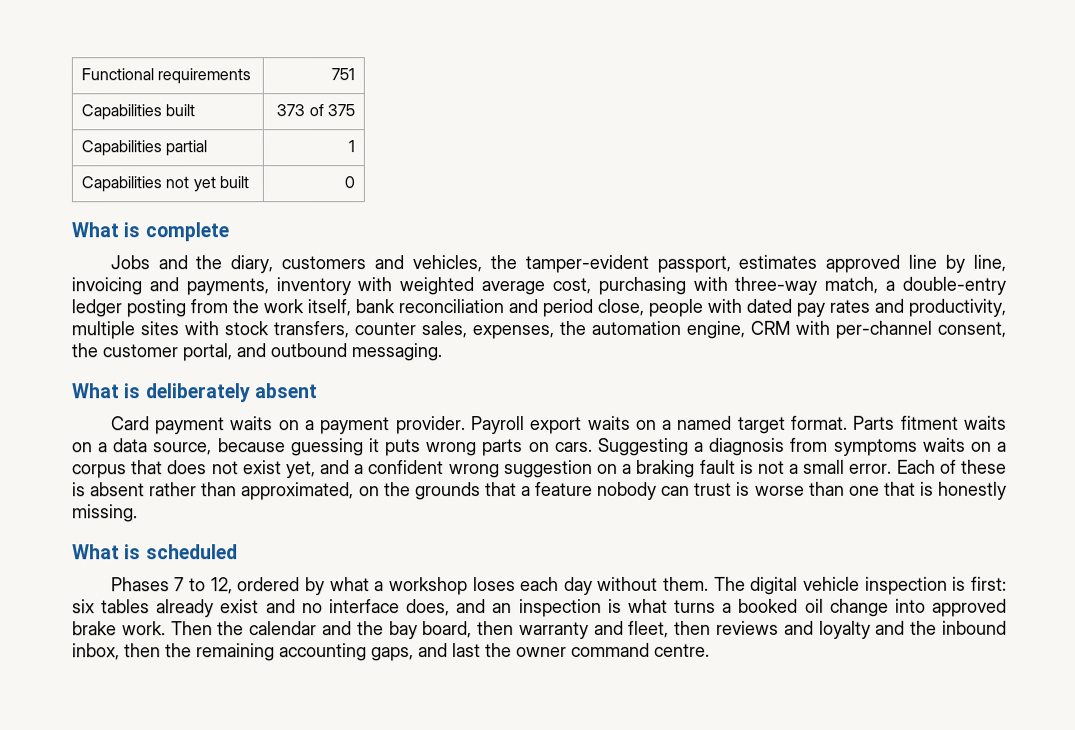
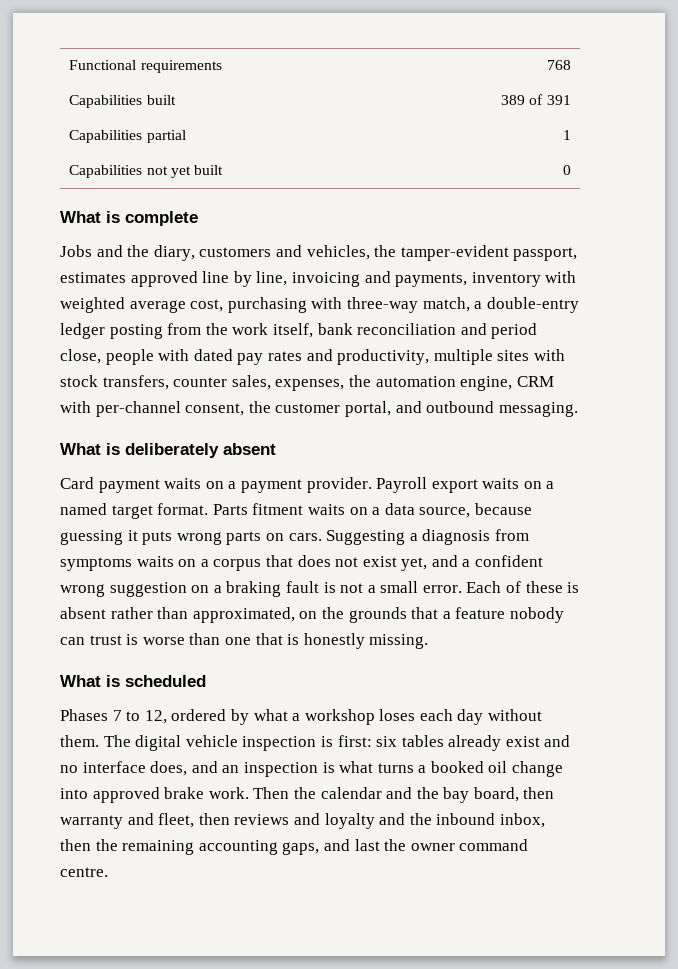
[331,68,356,81] 751 -> [546,60,571,70] 768
[276,104,356,117] 373 of 375 -> [501,94,571,105] 389 of 391

